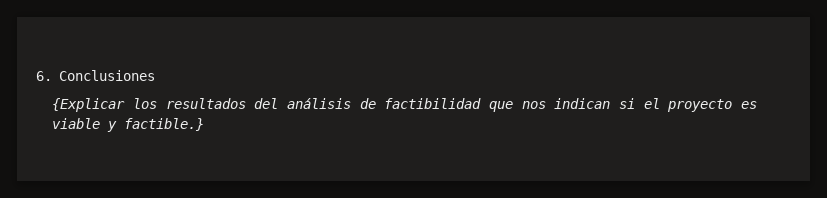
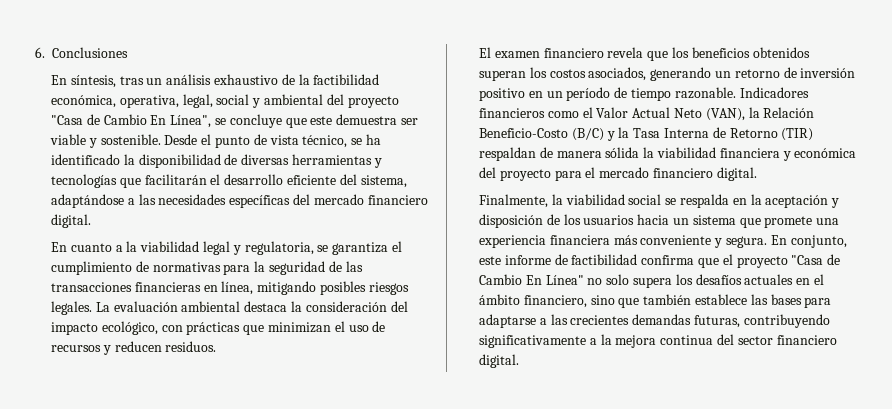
[52,98,757,112] [52,118,205,132] {Explicar los resultados del análisis de factibilidad que nos indican si el proyecto es viable y factible.} -> [51,74,380,88] [51,94,399,108] [51,114,418,128] [50,134,381,148] [51,154,382,168] [51,174,407,188] [51,194,428,208] [51,214,92,228] [51,241,402,255] [51,261,363,275] [51,281,409,295] [51,301,408,315] [51,321,386,335] [51,341,217,355] [479,47,810,61] [479,67,856,81] [479,87,809,101] [479,107,815,121] [479,127,814,141] [479,147,857,161] [479,167,757,181] [479,194,840,208] [479,214,840,228] [479,235,847,248] [479,254,841,268] [479,274,824,288] [479,294,832,308] [479,314,830,328] [479,334,837,348] [479,354,520,368] En síntesis, tras un análisis exhaustivo de la factibilidad económica, operativa, legal, social y ambiental del proyecto "Casa de Cambio En Línea", se concluye que este demuestra ser viable y sostenible. Desde el punto de vista técnico, se ha identificado la disponibilidad de diversas herramientas y tecnologías que facilitarán el desarrollo eficiente del sistema, adaptándose a las necesidades específicas del mercado financiero digital. // En cuanto a la viabilidad legal y regulatoria, se garantiza el cumplimiento de normativas para la seguridad de las transacciones financieras en línea, mitigando posibles riesgos legales. La evaluación ambiental destaca la consideración del impacto ecológico, con prácticas que minimizan el uso de recursos y reducen residuos. // El examen financiero revela que los beneficios obtenidos superan los costos asociados, generando un retorno de inversión positivo en un período de tiempo razonable. Indicadores financieros como el Valor Actual Neto (VAN), la Relación Beneficio-Costo (B/C) y la Tasa Interna de Retorno (TIR) respaldan de manera sólida la viabilidad financiera y económica del proyecto para el mercado financiero digital. // Finalmente, la viabilidad social se respalda en la aceptación y disposición de los usuarios hacia un sistema que promete una experiencia financiera más conveniente y segura. En conjunto, este informe de factibilidad confirma que el proyecto "Casa de Cambio En Línea" no solo supera los desafíos actuales en el ámbito financiero, sino que también establece las bases para adaptarse a las crecientes demandas futuras, contribuyendo significativamente a la mejora continua del sector financiero digital.

